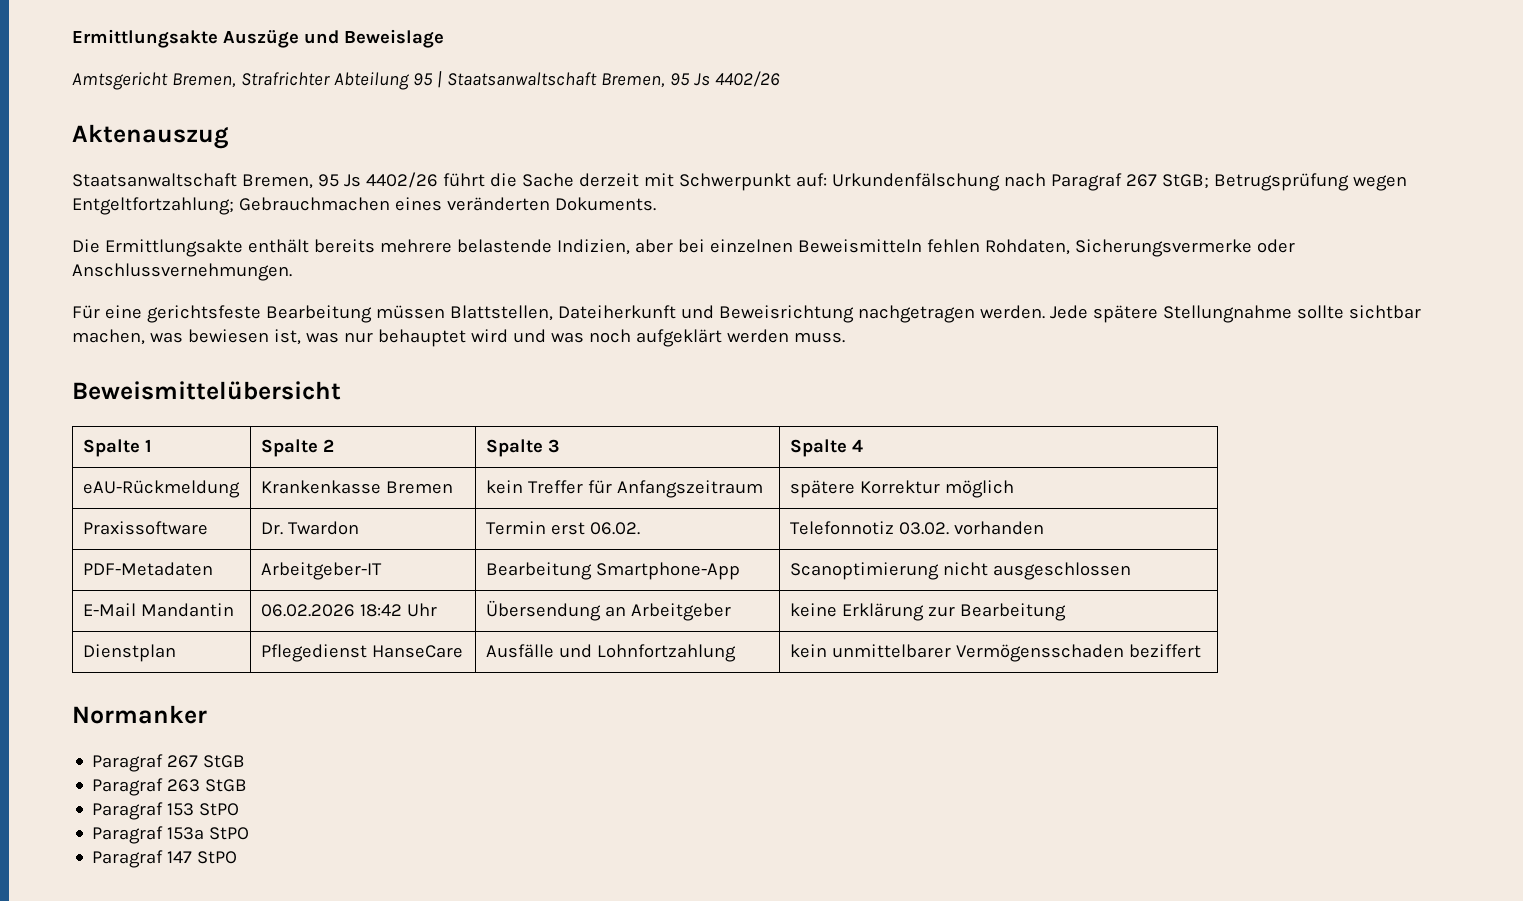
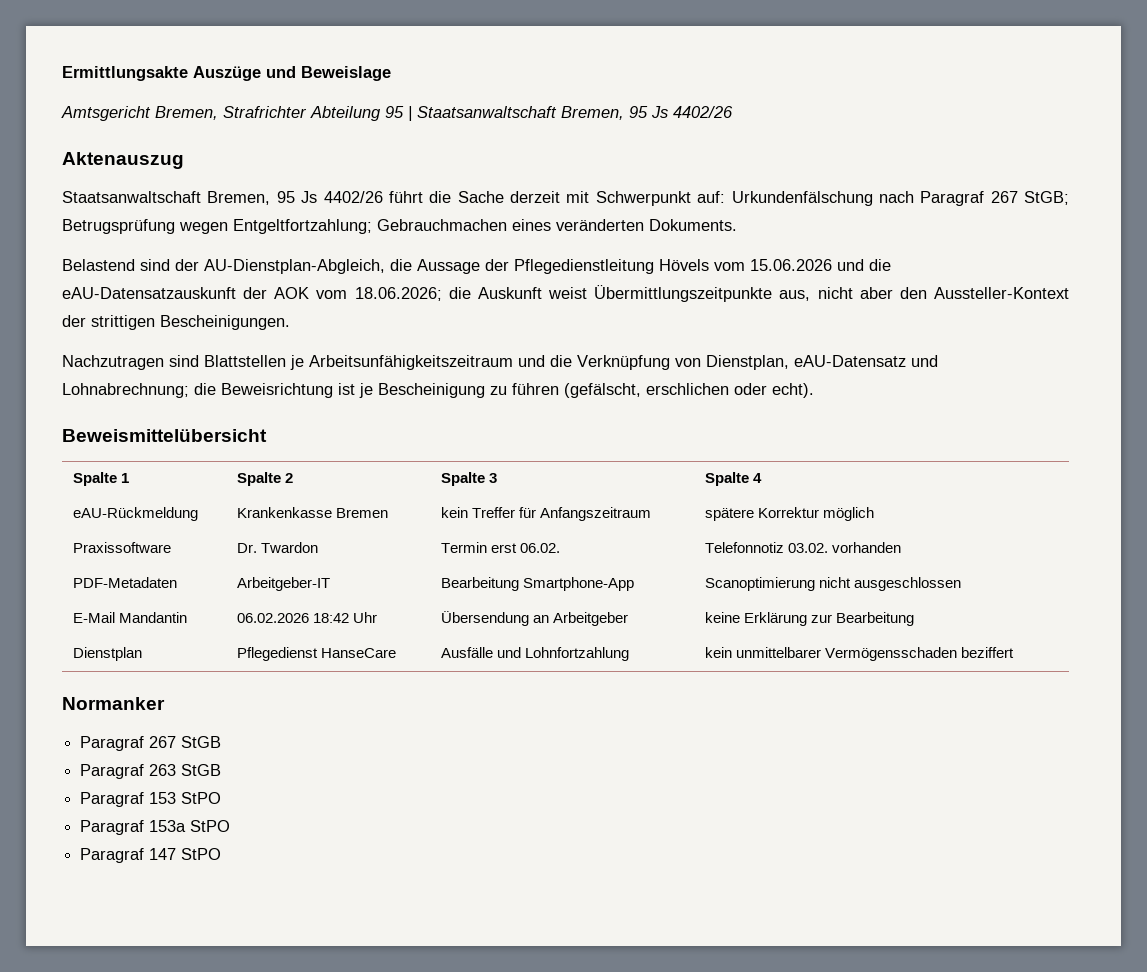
[72,239,1295,257] [72,263,292,281] [72,305,1421,323] [72,329,845,347] Die Ermittlungsakte enthält bereits mehrere belastende Indizien, aber bei einzelnen Beweismitteln fehlen Rohdaten, Sicherungsvermerke oder Anschlussvernehmungen. // Für eine gerichtsfeste Bearbeitung müssen Blattstellen, Dateiherkunft und Beweisrichtung nachgetragen werden. Jede spätere Stellungnahme sollte sichtbar machen, was bewiesen ist, was nur behauptet wird und was noch aufgeklärt werden muss. -> [62,259,891,274] [62,285,1069,302] [62,315,290,330] [62,355,938,370] [62,383,814,398] Belastend sind der AU-Dienstplan-Abgleich, die Aussage der Pflegedienstleitung Hövels vom 15.06.2026 und die eAU-Datensatzauskunft der AOK vom 18.06.2026; die Auskunft weist Übermittlungszeitpunkte aus, nicht aber den Aussteller-Kontext der strittigen Bescheinigungen. // Nachzutragen sind Blattstellen je Arbeitsunfähigkeitszeitraum und die Verknüpfung von Dienstplan, eAU-Datensatz und Lohnabrechnung; die Beweisrichtung ist je Bescheinigung zu führen (gefälscht, erschlichen oder echt).

